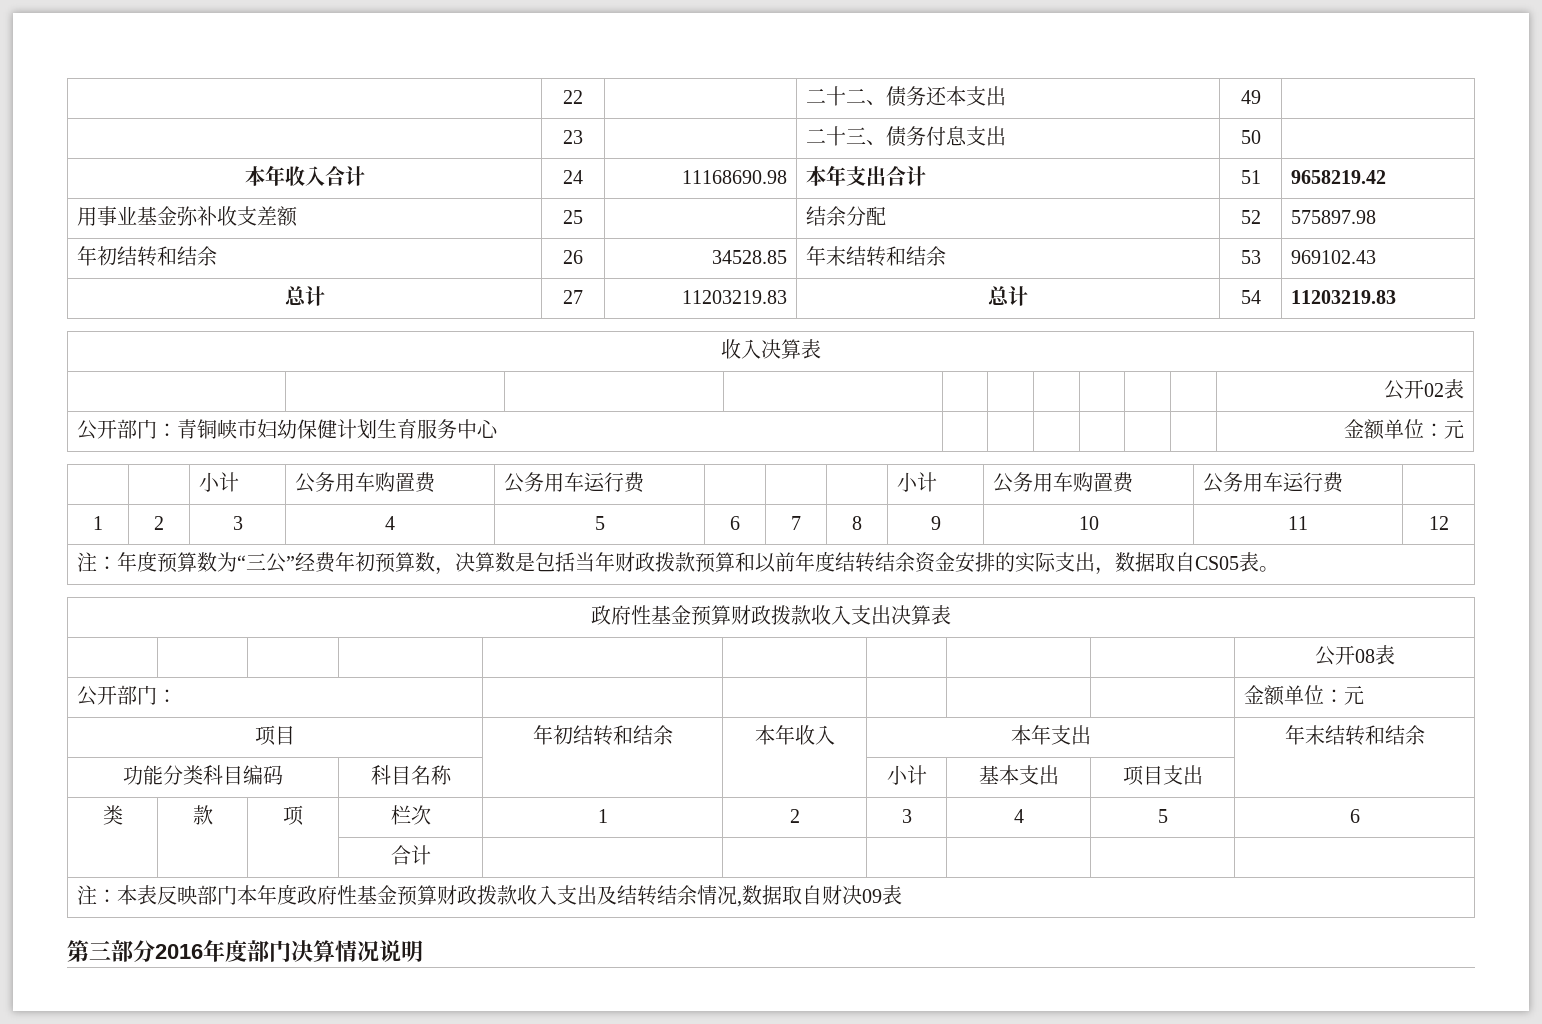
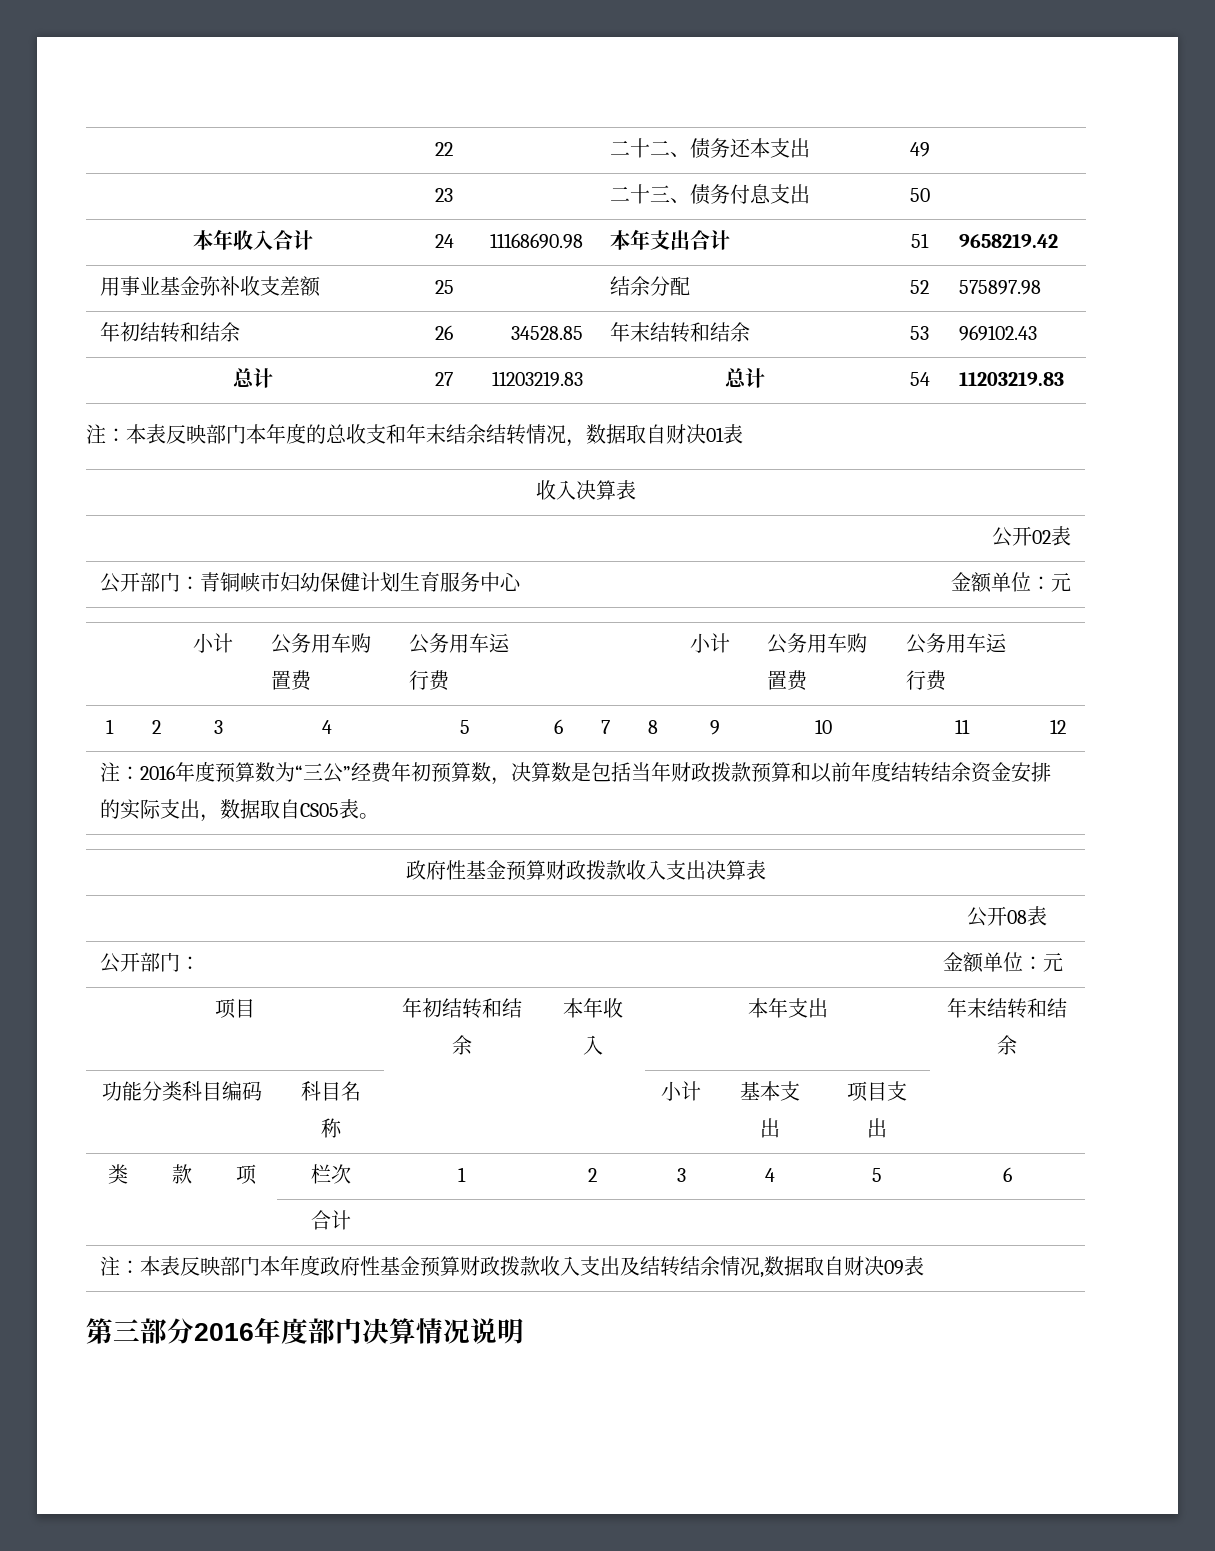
(1396, 297) none -> [86,423,743,447] // 注：本表反映部门本年度的总收支和年末结余结转情况，数据取自财决01表
(117, 563) none -> [140,765,176,780] 2016

